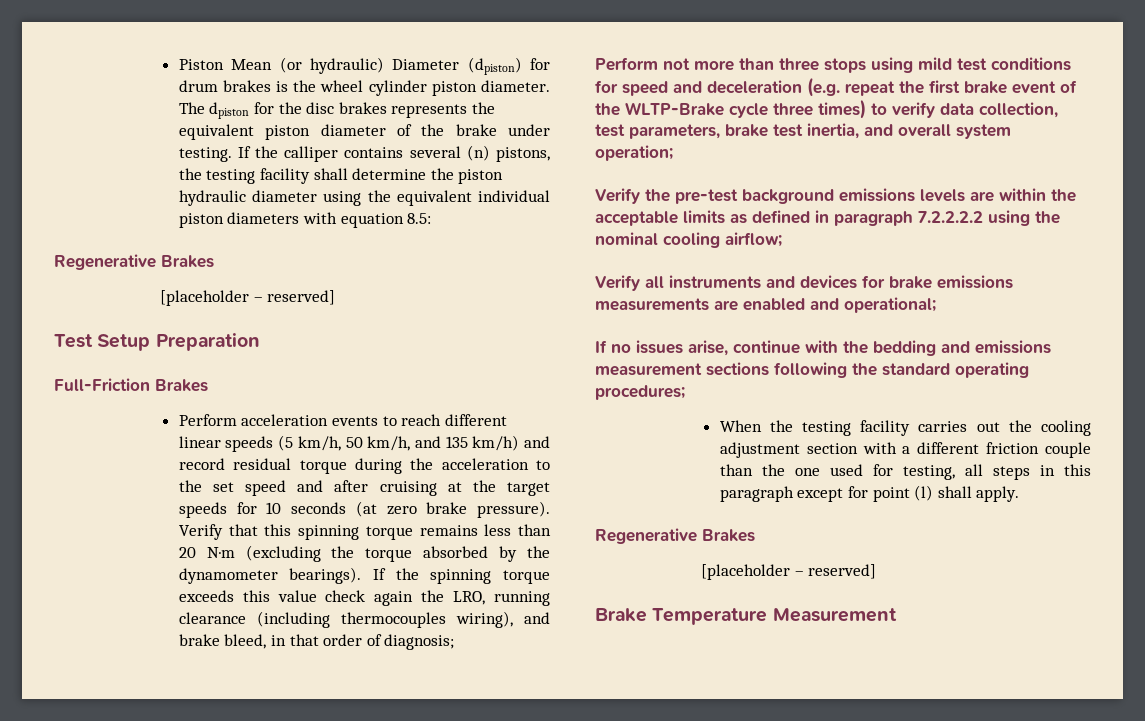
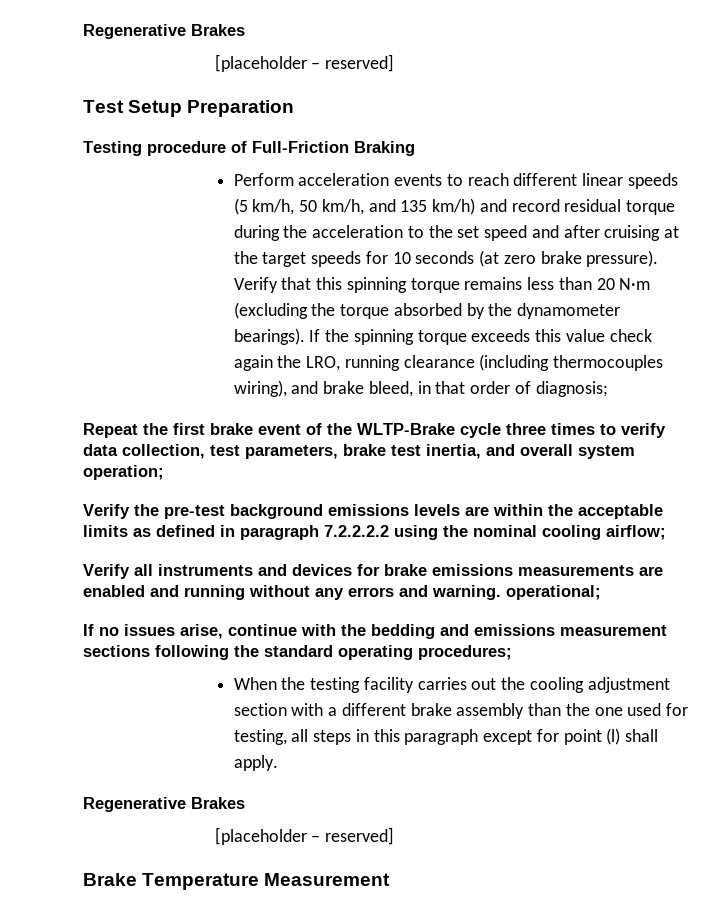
[178,57,550,75] [178,80,550,96] [178,102,495,119] [178,124,550,140] [178,145,550,162] [178,168,504,184] [178,190,551,206] [178,212,432,228] Piston Mean (or hydraulic) Diameter (dpiston) for drum brakes is the wheel cylinder piston diameter. The dpiston for the disc brakes represents the equivalent piston diameter of the brake under testing. If the calliper contains several (n) pistons, the testing facility shall determine the piston hydraulic diameter using the equivalent individual piston diameters with equation 8.5: // -> (83, 31) none
[54,378,208,392] Full-Friction Brakes -> [83,141,415,156] Testing procedure of Full-Friction Braking
[595,57,1071,73] [595,77,895,97] Perform not more than three stops using mild test conditions for speed and deceleration (e.g. repeat -> [83,423,138,438] Repeat
[818,99,866,119] times) -> [551,423,595,435] times
(839, 304) none -> [184,585,501,600] running without any errors and warning.
[986,442,1091,458] friction couple -> [410,703,525,719] brake assembly

